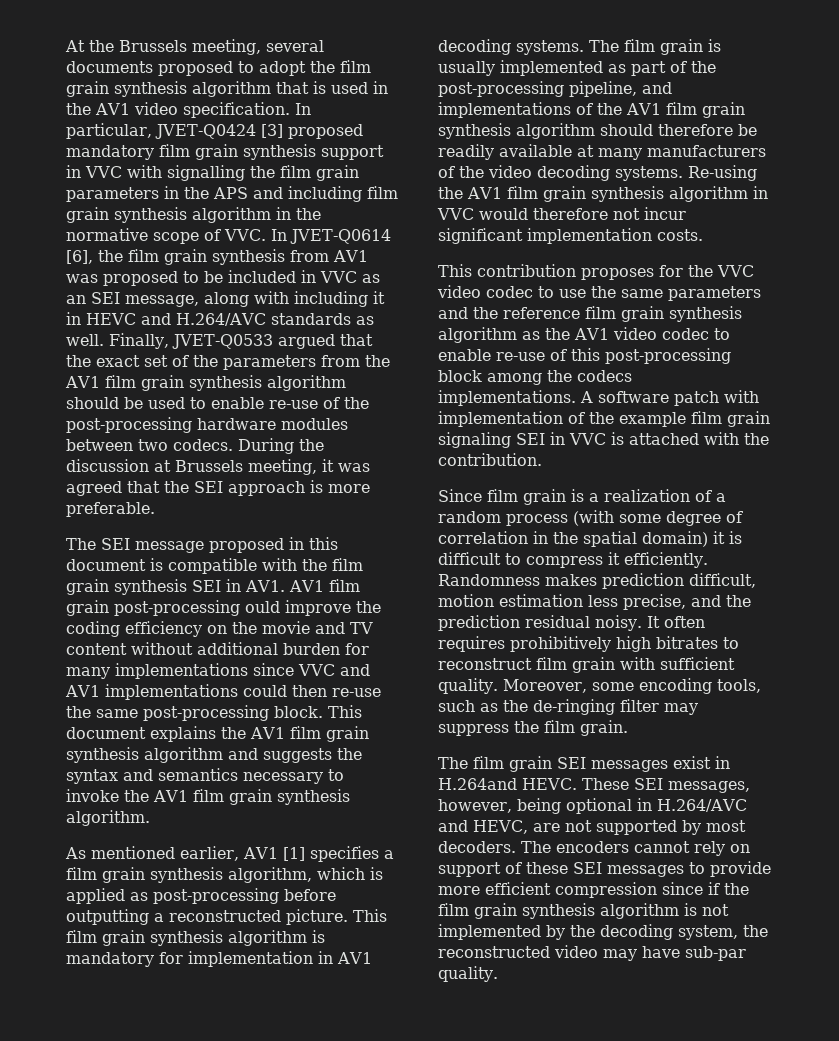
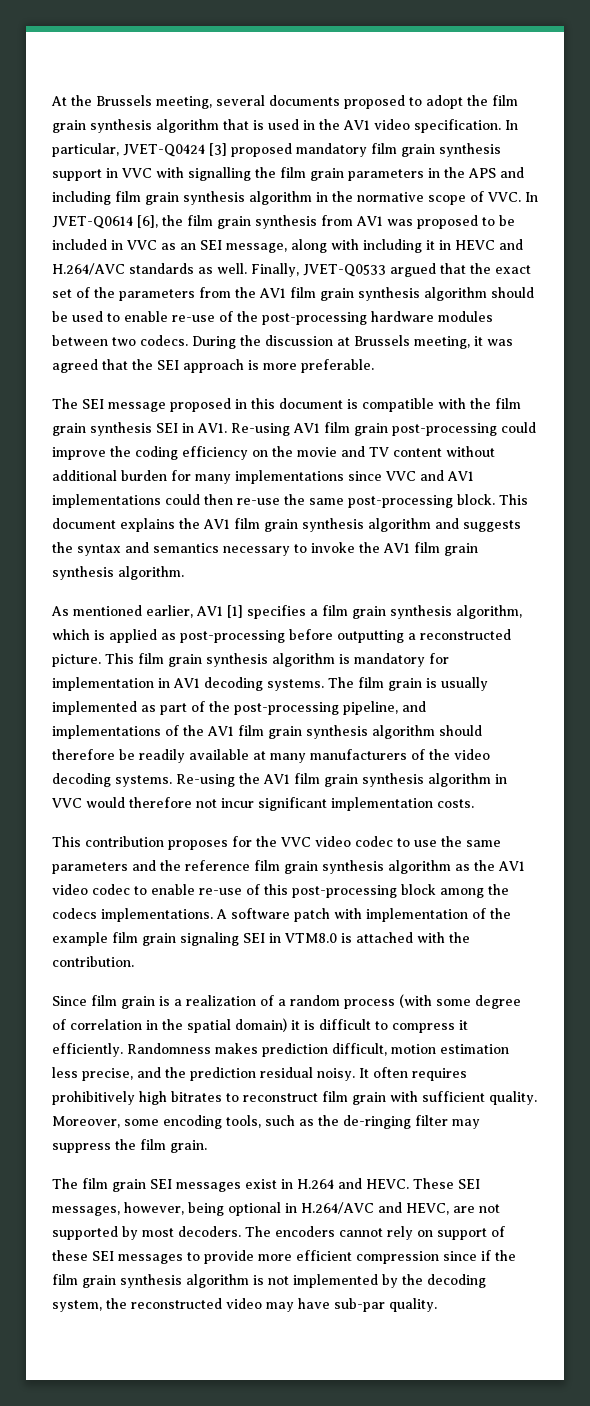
(285, 586) none -> [231,423,290,436] Re-using
[245,601,280,613] ould -> [501,422,536,433] could
[569,433,606,445] VVC -> [285,933,337,943] VTM8.0
[438,778,517,790] H.264and -> [297,1178,362,1189] H.264 and

